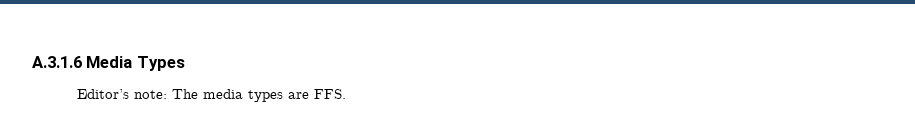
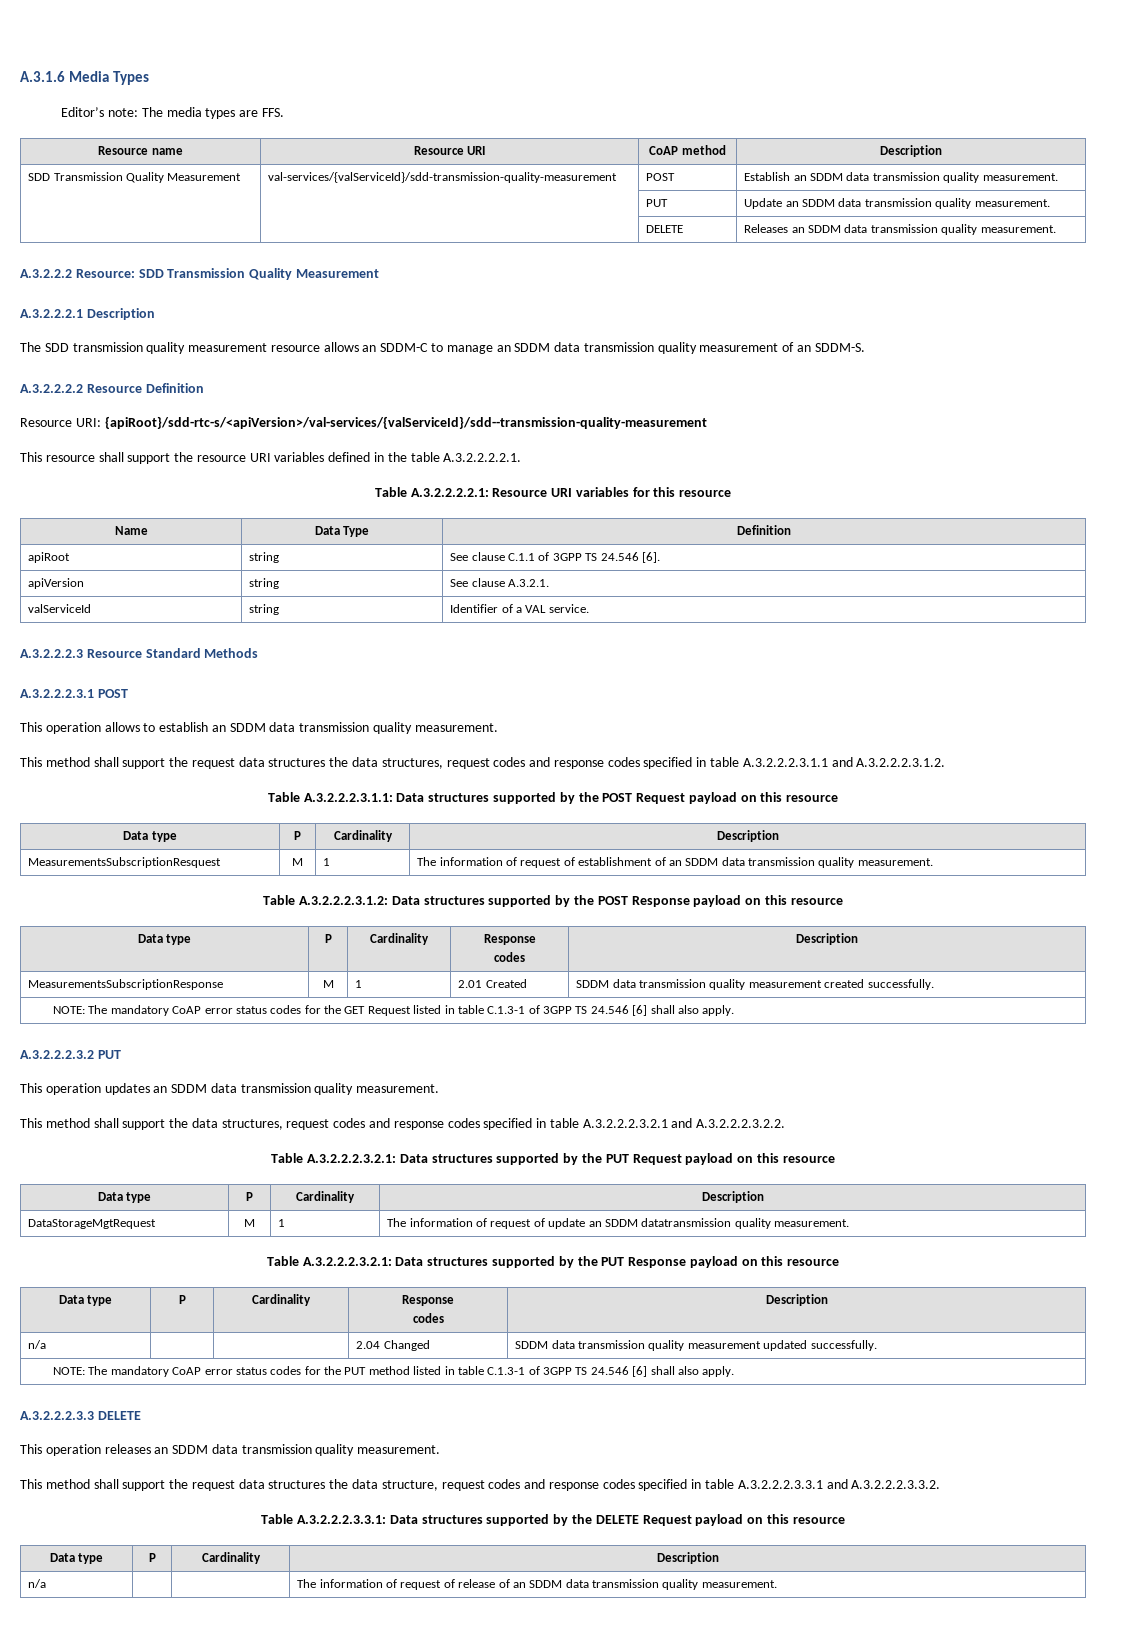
(347, 94) none -> [98,146,183,155] [413,146,486,155] [649,145,726,155] [880,145,942,157] [28,172,242,183] [268,172,618,183] [646,173,676,181] [744,172,1058,183] [646,199,669,207] [744,198,1050,209] [646,225,684,233] [744,224,1056,235] [20,268,379,280] [20,308,155,320] [20,342,865,354] [20,383,204,393] [20,416,707,429] [20,452,522,464] [374,487,732,497] [114,526,148,535] [314,526,370,537] [737,525,791,535] [28,552,71,563] [249,552,280,563] [450,552,660,563] [28,578,85,589] [249,578,280,589] [450,578,550,587] [28,604,92,613] [249,604,280,615] [450,604,589,613] [20,648,259,658] [20,689,128,698] [20,722,498,734] [20,757,946,769] [267,792,839,804] [123,831,177,842] [294,831,301,840] [333,830,393,842] [716,830,779,842] [28,857,222,868] [292,858,303,866] [323,858,331,866] [417,857,933,868] [263,895,843,907] [137,934,192,945] [324,934,332,943] [370,933,429,945] [483,934,536,945] [494,952,525,962] [796,933,858,945] [28,979,224,990] [322,980,334,988] [355,980,363,988] [458,979,527,988] [576,979,934,990] [53,1005,735,1016] [20,1050,121,1059] [20,1083,440,1095] [20,1118,786,1130] [271,1153,835,1165] [97,1192,152,1203] [246,1192,253,1201] [296,1191,355,1203] [701,1191,764,1203] [28,1219,157,1229] [244,1219,255,1227] [278,1219,286,1227] [387,1218,850,1229] [266,1256,840,1268] [58,1295,113,1306] [178,1295,186,1304] [252,1294,311,1306] [402,1295,454,1306] [412,1313,444,1323] [765,1294,828,1306] [28,1340,47,1349] [356,1340,430,1351] [515,1340,877,1351] [53,1366,735,1377] [20,1411,141,1420] [20,1444,441,1456] [20,1479,941,1491] [261,1514,845,1526] [49,1553,104,1564] [148,1553,156,1562] [201,1552,261,1564] [656,1552,719,1564] [28,1579,47,1588] [297,1579,777,1590] // Resource name | Resource URI | CoAP method | Description // SDD Transmission Quality Measurement | val-services/{valServiceId}/sdd-transmission-quality-measurement | POST | Establish an SDDM data transmission quality measurement. // | | PUT | Update an SDDM data transmission quality measurement. // | | DELETE | Releases an SDDM data transmission quality measurement. // A.3.2.2.2 Resource: SDD Transmission Quality Measurement // A.3.2.2.2.1 Description // The SDD transmission quality measurement resource allows an SDDM-C to manage an SDDM data transmission quality measurement of an SDDM-S. // A.3.2.2.2.2 Resource Definition // Resource URI: {apiRoot}/sdd-rtc-s/<apiVersion>/val-services/{valServiceId}/sdd--transmission-quality-measurement // This resource shall support the resource URI variables defined in the table A.3.2.2.2.2.1. // Table A.3.2.2.2.2.1: Resource URI variables for this resource // Name | Data Type | Definition // apiRoot | string | See clause C.1.1 of 3GPP TS 24.546 [6]. // apiVersion | string | See clause A.3.2.1. // valServiceId | string | Identifier of a VAL service. // A.3.2.2.2.3 Resource Standard Methods // A.3.2.2.2.3.1 POST // This operation allows to establish an SDDM data transmission quality measurement. // This method shall support the request data structures the data structures, request codes and response codes specified in table A.3.2.2.2.3.1.1 and A.3.2.2.2.3.1.2. // Table A.3.2.2.2.3.1.1: Data structures supported by the POST Request payload on this resource // Data type | P | Cardinality | Description // MeasurementsSubscriptionResquest | M | 1 | The information of request of establishment of an SDDM data transmission quality measurement. // Table A.3.2.2.2.3.1.2: Data structures supported by the POST Response payload on this resource // Data type | P | Cardinality | Response // codes | Description // MeasurementsSubscriptionResponse | M | 1 | 2.01 Created | SDDM data transmission quality measurement created successfully. // NOTE: The mandatory CoAP error status codes for the GET Request listed in table C.1.3-1 of 3GPP TS 24.546 [6] shall also apply. // A.3.2.2.2.3.2 PUT // This operation updates an SDDM data transmission quality measurement. // This method shall support the data structures, request codes and response codes specified in table A.3.2.2.2.3.2.1 and A.3.2.2.2.3.2.2. // Table A.3.2.2.2.3.2.1: Data structures supported by the PUT Request payload on this resource // Data type | P | Cardinality | Description // DataStorageMgtRequest | M | 1 | The information of request of update an SDDM datatransmission quality measurement. // Table A.3.2.2.2.3.2.1: Data structures supported by the PUT Response payload on this resource // Data type | P | Cardinality | Response // codes | Description // n/a | | | 2.04 Changed | SDDM data transmission quality measurement updated successfully. // NOTE: The mandatory CoAP error status codes for the PUT method listed in table C.1.3-1 of 3GPP TS 24.546 [6] shall also apply. // A.3.2.2.2.3.3 DELETE // This operation releases an SDDM data transmission quality measurement. // This method shall support the request data structures the data structure, request codes and response codes specified in table A.3.2.2.2.3.3.1 and A.3.2.2.2.3.3.2. // Table A.3.2.2.2.3.3.1: Data structures supported by the DELETE Request payload on this resource // Data type | P | Cardinality | Description // n/a | | | The information of request of release of an SDDM data transmission quality measurement.

